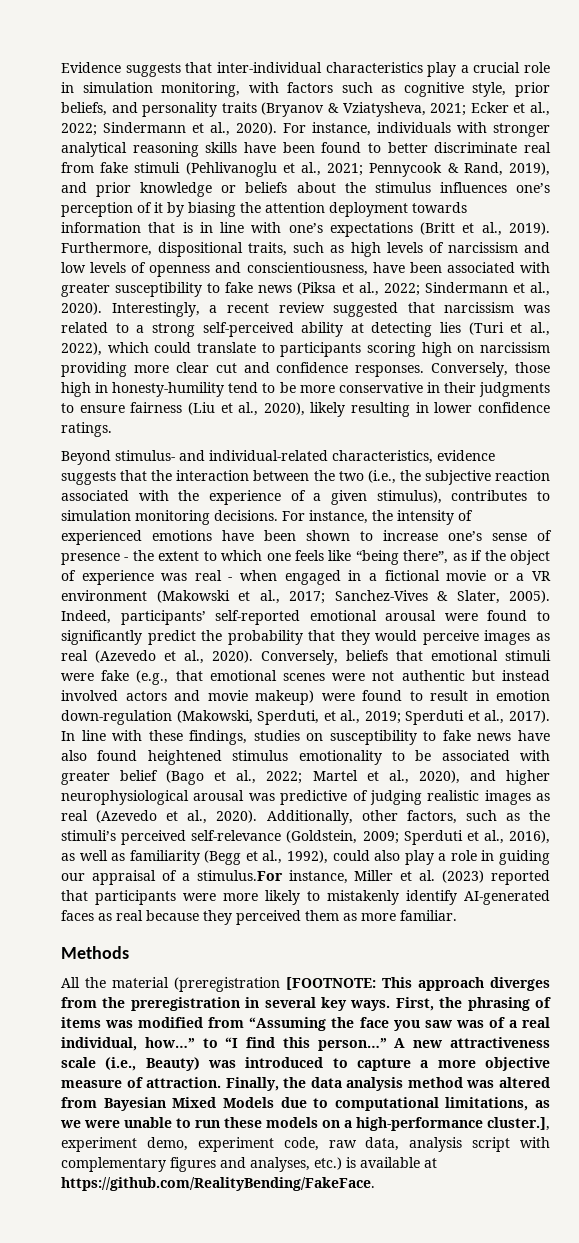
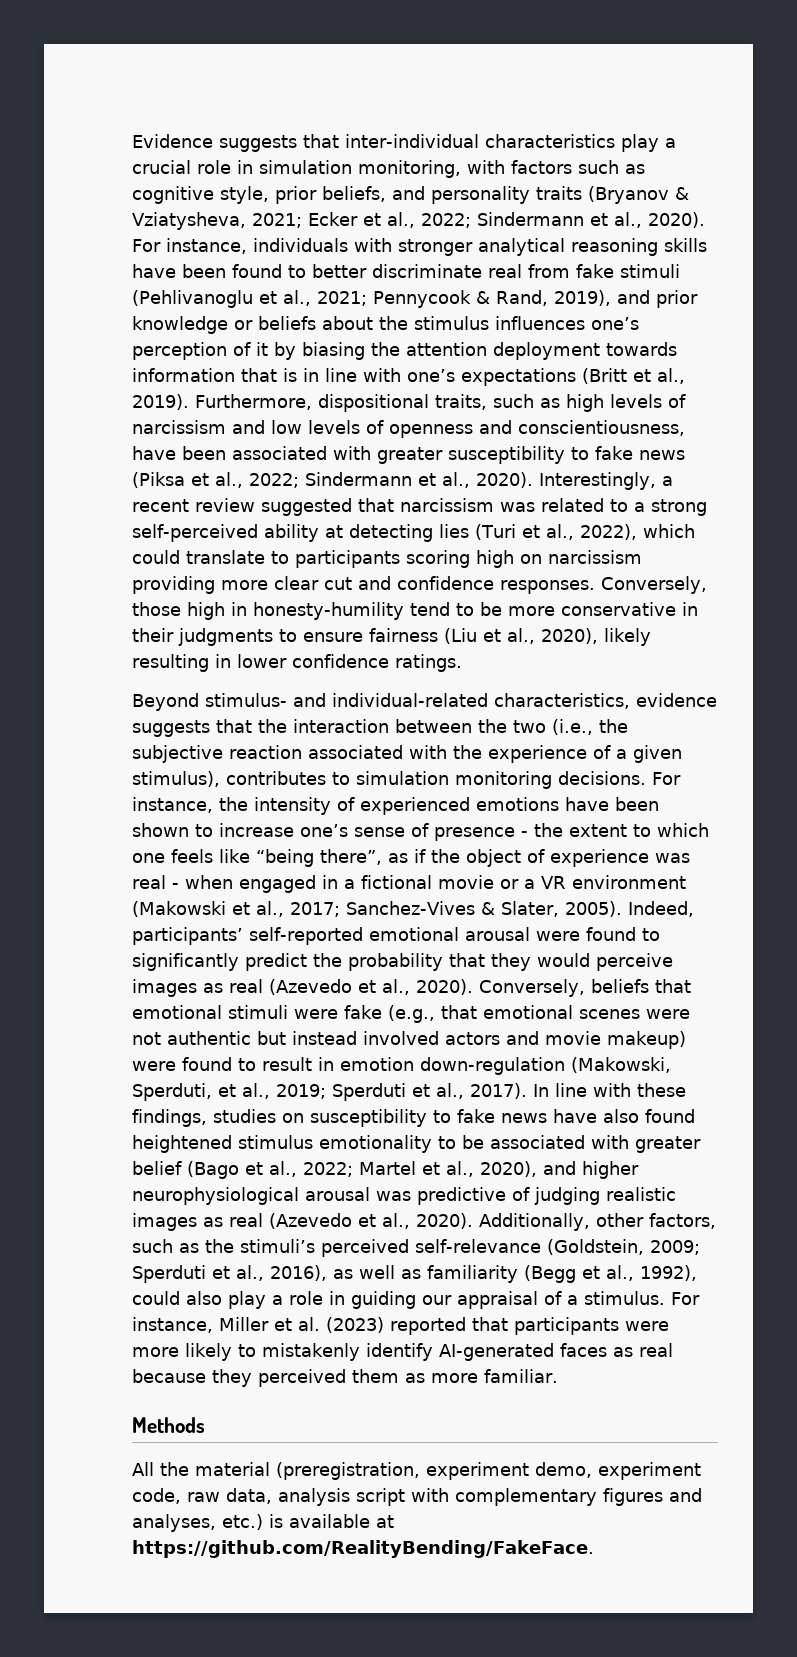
[196,870,283,881] stimulus.For -> [584,1291,700,1305] stimulus. For
[174,977,550,992] [61,997,551,1011] [61,1017,550,1031] [61,1037,550,1051] [61,1057,550,1071] [61,1077,550,1091] [61,1097,550,1111] [60,1117,550,1131] (preregistration [FOOTNOTE: This approach diverges from the preregistration in several key ways. First, the phrasing of items was modified from “Assuming the face you saw was of a real individual, how…” to “I find this person…” A new attractiveness scale (i.e., Beauty) was introduced to capture a more objective measure of attraction. Finally, the data analysis method was altered from Bayesian Mixed Models due to computational limitations, as we were unable to run these models on a high-performance cluster.], -> [276,1462,420,1480] (preregistration,

